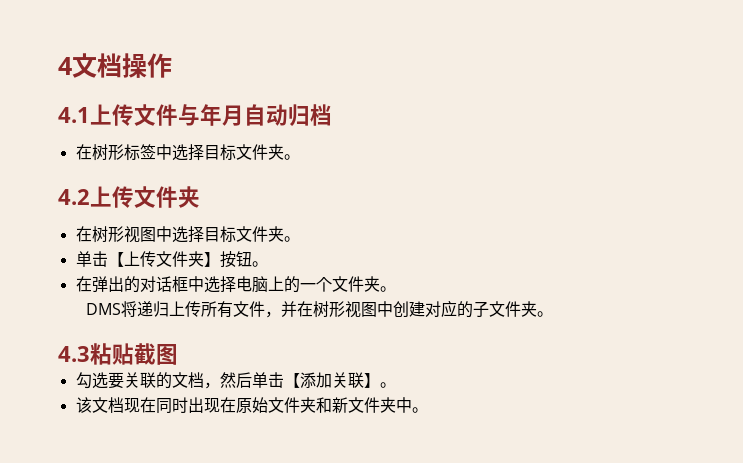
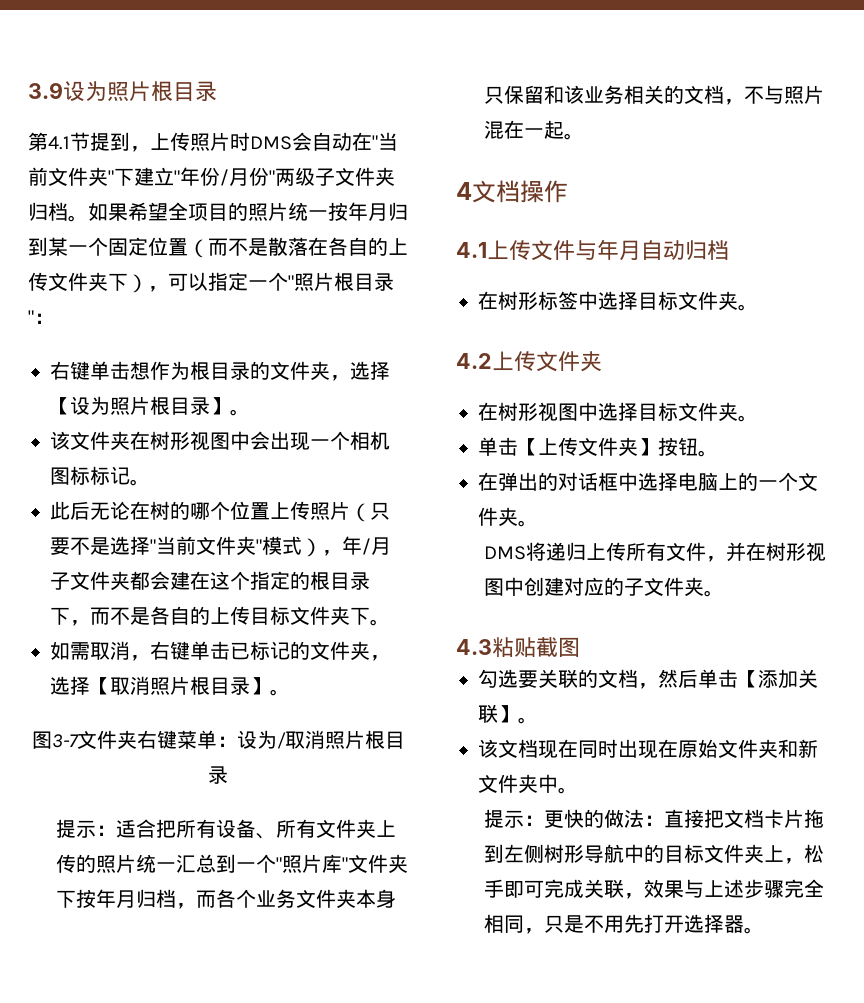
(58, 66) none -> [28,81,217,102] [28,132,398,152] [28,167,395,187] [28,202,408,222] [28,237,408,258] [28,272,394,293] [28,310,54,324] [50,361,390,381] [50,396,250,416] [50,431,390,451] [50,466,150,486] [50,501,390,522] [50,536,391,557] [50,571,370,591] [50,606,390,626] [50,641,390,661] [50,676,290,696] [31,730,405,750] [208,766,228,784] [55,819,396,839] [55,854,408,874] [55,889,396,909] [483,85,824,105] [483,120,584,140] 3.9设为照片根目录 // 第4.1节提到，上传照片时DMS会自动在"当前文件夹"下建立"年份/月份"两级子文件夹归档。如果希望全项目的照片统一按年月归到某一个固定位置（而不是散落在各自的上传文件夹下），可以指定一个"照片根目录"： // 右键单击想作为根目录的文件夹，选择【设为照片根目录】。 // 该文件夹在树形视图中会出现一个相机图标标记。 // 此后无论在树的哪个位置上传照片（只要不是选择"当前文件夹"模式），年/月子文件夹都会建在这个指定的根目录下，而不是各自的上传目标文件夹下。 // 如需取消，右键单击已标记的文件夹，选择【取消照片根目录】。 // 图3-7文件夹右键菜单：设为/取消照片根目录 // 提示：适合把所有设备、所有文件夹上传的照片统一汇总到一个"照片库"文件夹下按年月归档，而各个业务文件夹本身只保留和该业务相关的文档，不与照片混在一起。 //
(428, 410) none -> [483,809,824,828] [483,844,824,864] [483,879,824,899] [483,914,764,934] // 提示：更快的做法：直接把文档卡片拖到左侧树形导航中的目标文件夹上，松手即可完成关联，效果与上述步骤完全相同，只是不用先打开选择器。

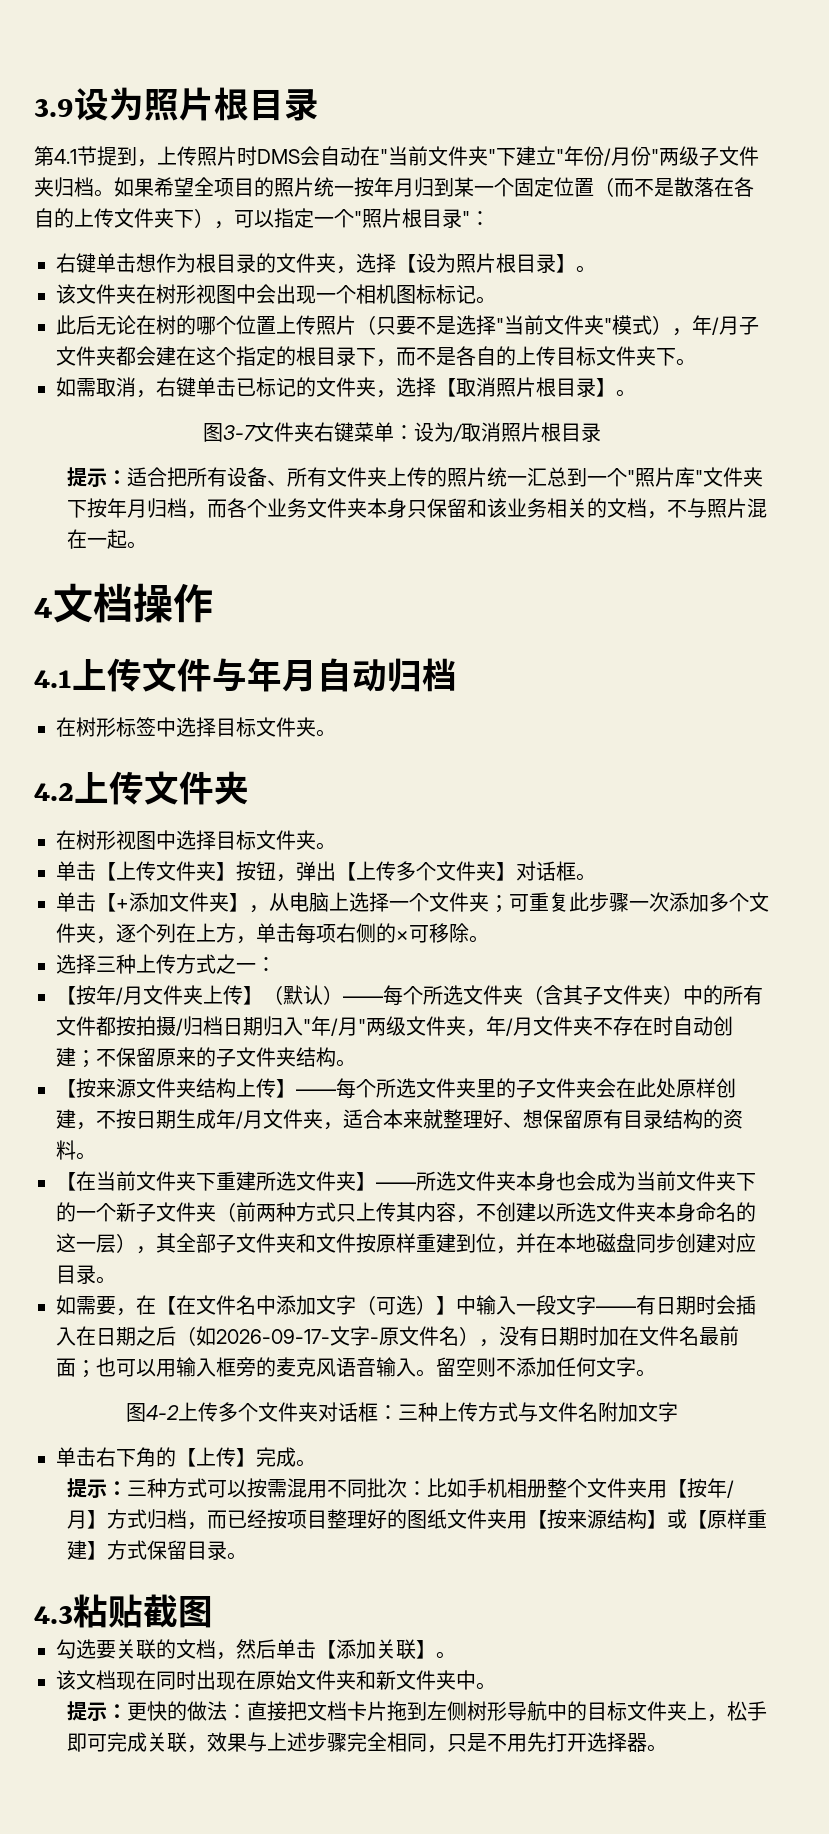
[698,450,718,457] [478,472,818,491] [478,507,538,527] [483,542,826,562] [483,577,704,597] 。 // 在弹出的对话框中选择电脑上的一个文件夹。 // DMS将递归上传所有文件，并在树形视图中创建对应的子文件夹 -> [276,861,596,882] [56,892,769,913] [56,923,489,944] [56,954,276,974] [56,985,763,1006] [56,1016,733,1037] [56,1047,356,1068] [56,1078,736,1099] [56,1109,743,1130] [56,1140,96,1160] [56,1171,756,1191] [56,1202,756,1223] [56,1233,756,1254] [56,1265,116,1284] [56,1295,756,1316] [56,1326,739,1347] [56,1357,656,1378] [126,1402,678,1422] [56,1447,316,1467] [67,1478,735,1498] [67,1509,768,1530] [67,1540,228,1560] ，弹出【上传多个文件夹】对话框。 // 单击【+添加文件夹】，从电脑上选择一个文件夹；可重复此步骤一次添加多个文件夹，逐个列在上方，单击每项右侧的×可移除。 // 选择三种上传方式之一： // 【按年/月文件夹上传】（默认）——每个所选文件夹（含其子文件夹）中的所有文件都按拍摄/归档日期归入"年/月"两级文件夹，年/月文件夹不存在时自动创建；不保留原来的子文件夹结构。 // 【按来源文件夹结构上传】——每个所选文件夹里的子文件夹会在此处原样创建，不按日期生成年/月文件夹，适合本来就整理好、想保留原有目录结构的资料。 // 【在当前文件夹下重建所选文件夹】——所选文件夹本身也会成为当前文件夹下的一个新子文件夹（前两种方式只上传其内容，不创建以所选文件夹本身命名的这一层），其全部子文件夹和文件按原样重建到位，并在本地磁盘同步创建对应目录。 // 如需要，在【在文件名中添加文字（可选）】中输入一段文字——有日期时会插入在日期之后（如2026-09-17-文字-原文件名），没有日期时加在文件名最前面；也可以用输入框旁的麦克风语音输入。留空则不添加任何文字。 // 图4-2上传多个文件夹对话框：三种上传方式与文件名附加文字 // 单击右下角的【上传】完成。 // 提示：三种方式可以按需混用不同批次：比如手机相册整个文件夹用【按年/月】方式归档，而已经按项目整理好的图纸文件夹用【按来源结构】或【原样重建】方式保留目录

